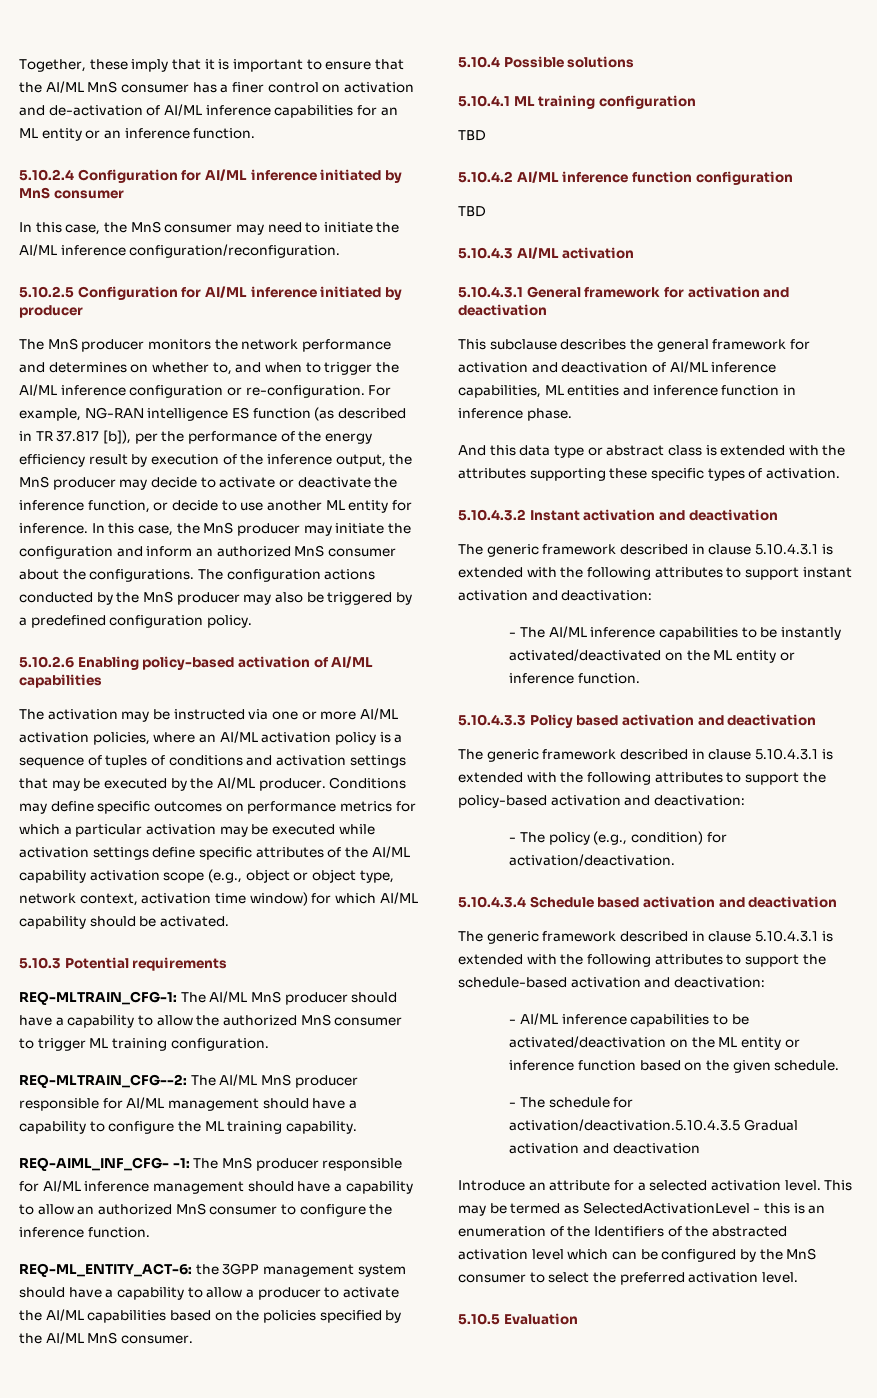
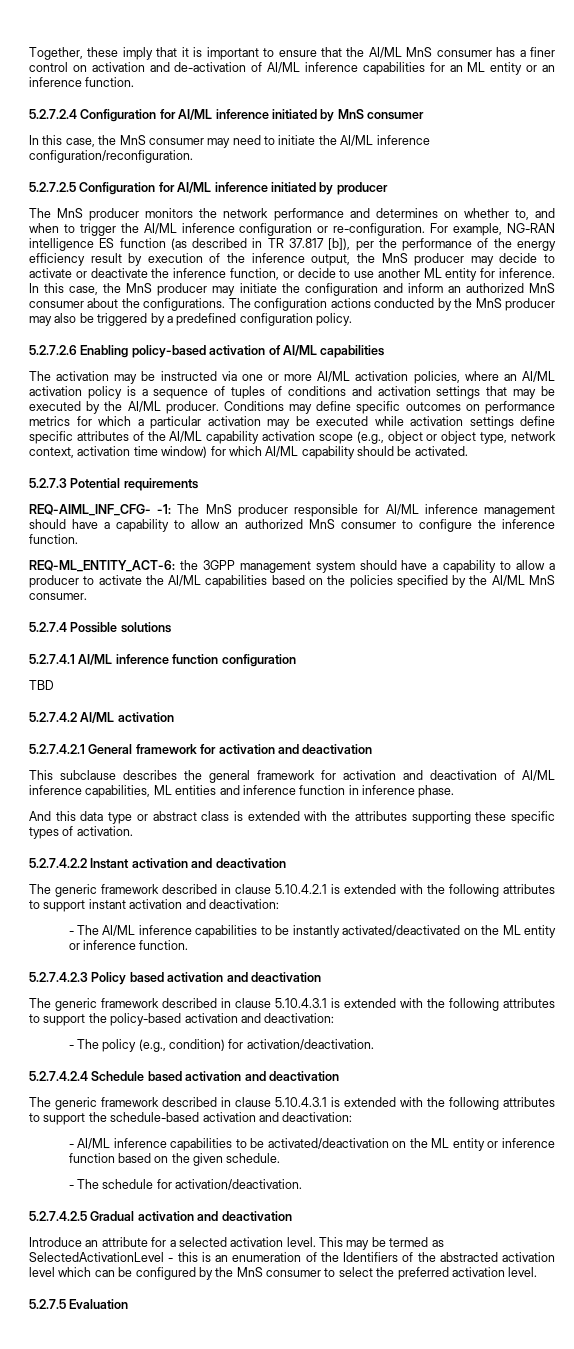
[19,169,74,181] 5.10.2.4 -> [29,109,77,119] 5.2.7.2.4
[19,286,74,298] 5.10.2.5 -> [29,182,76,192] 5.2.7.2.5
[19,656,74,668] 5.10.2.6 -> [29,345,77,355] 5.2.7.2.6
[19,957,61,969] 5.10.3 -> [29,478,67,488] 5.2.7.3
[19,991,398,1005] [19,1014,403,1028] [19,1038,269,1051] [19,1074,358,1088] [19,1097,357,1111] [19,1121,357,1134] // REQ-MLTRAIN_CFG-1: The AI/ML MnS producer should have a capability to allow the authorized MnS consumer to trigger ML training configuration. // REQ-MLTRAIN_CFG--2: The AI/ML MnS producer responsible for AI/ML management should have a capability to configure the ML training capability. -> (198, 484) none
[458,56,500,68] 5.10.4 -> [29,622,67,632] 5.2.7.4
[458,95,696,109] [458,130,486,141] [458,171,513,183] 5.10.4.1 ML training configuration // TBD // 5.10.4.2 -> [29,654,75,664] 5.2.7.4.1
[458,247,513,259] 5.10.4.3 -> [29,712,77,722] 5.2.7.4.2
[458,286,523,298] 5.10.4.3.1 -> [29,744,85,754] 5.2.7.4.2.1
[458,509,526,521] 5.10.4.3.2 -> [29,858,87,868] 5.2.7.4.2.2
[754,543,818,555] 5.10.4.3.1 -> [275,884,327,894] 5.10.4.2.1
[458,714,526,726] 5.10.4.3.3 -> [29,972,88,982] 5.2.7.4.2.3
[458,896,526,908] 5.10.4.3.4 -> [29,1071,88,1081] 5.2.7.4.2.4
[509,1119,741,1131] activation/deactivation.5.10.4.3.5 -> [175,1179,303,1190] [29,1211,87,1221] activation/deactivation. // 5.2.7.4.2.5
[458,1313,500,1325] 5.10.5 -> [29,1299,66,1309] 5.2.7.5

